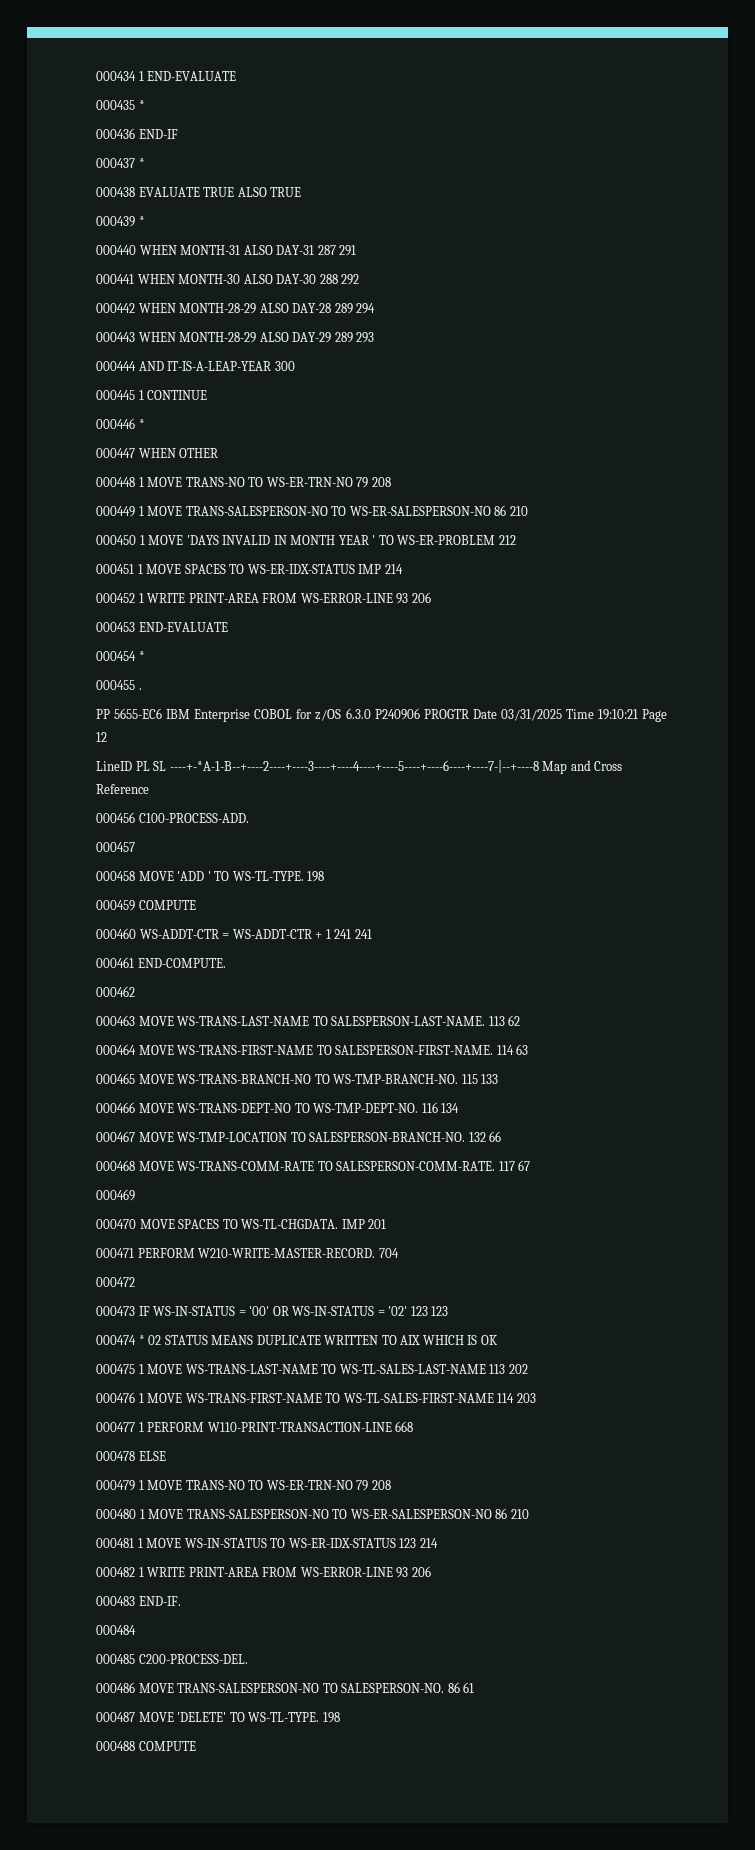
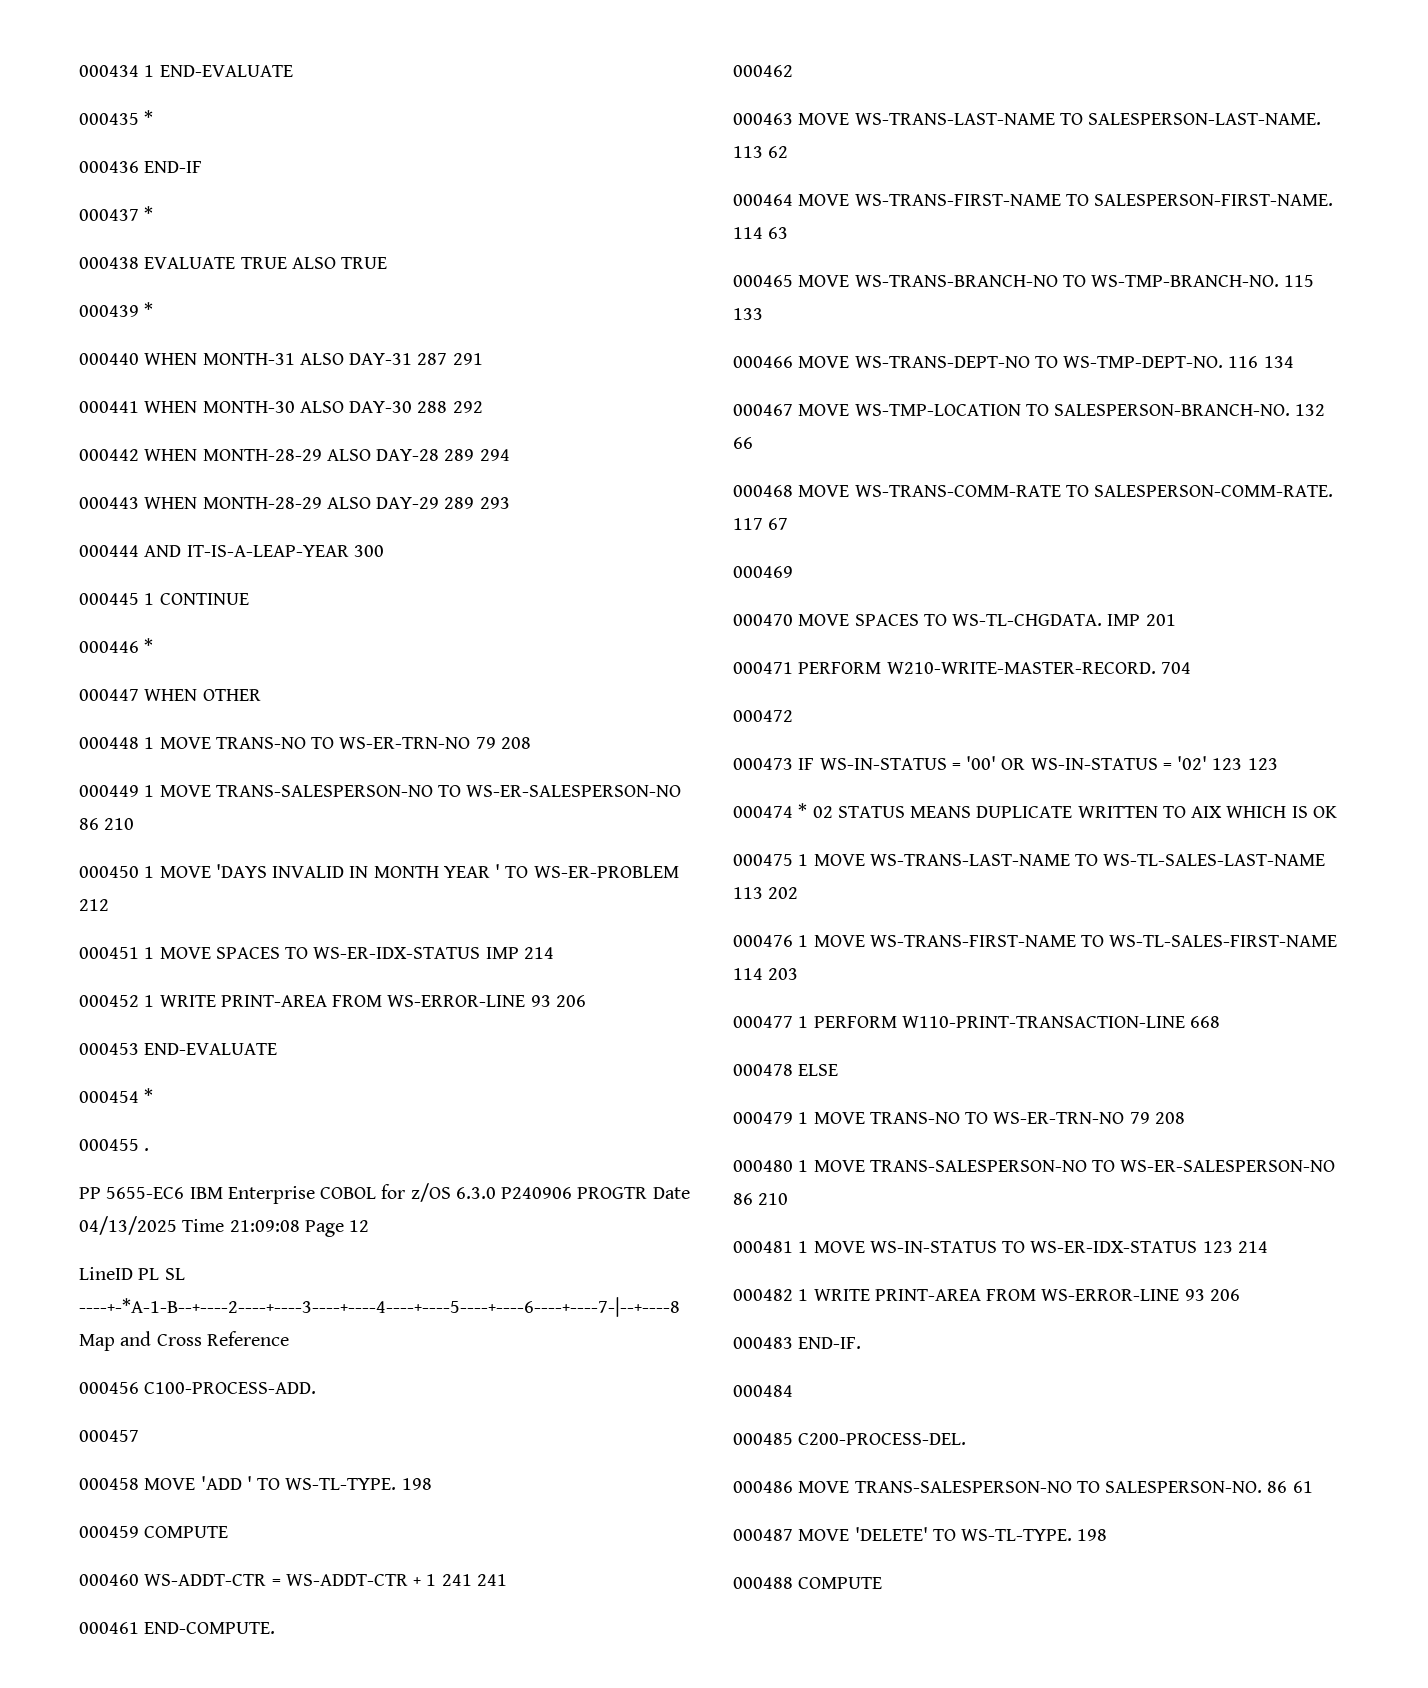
[500,709,638,721] 03/31/2025 Time 19:10:21 -> [79,1216,300,1235] 04/13/2025 Time 21:09:08

